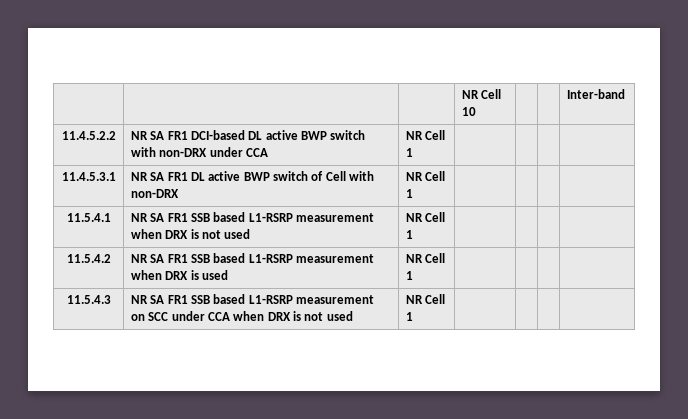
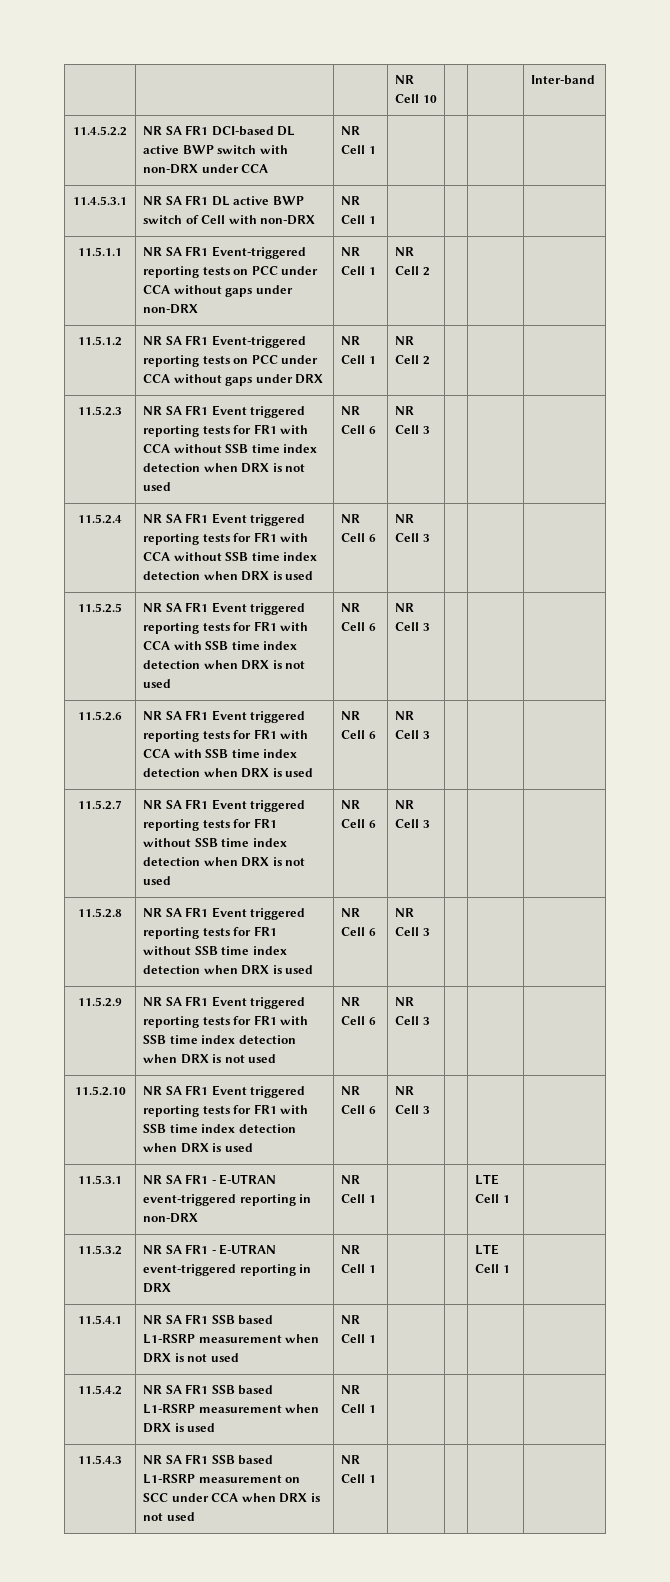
(413, 193) none -> [78,247,122,256] [143,246,306,259] [143,266,319,278] [143,285,293,297] [143,304,199,314] [341,247,361,256] [341,266,376,275] [395,247,415,256] [395,266,430,276] [78,336,122,346] [143,335,306,348] [143,355,319,367] [143,374,324,386] [341,336,361,345] [341,355,376,364] [395,336,415,345] [395,355,430,365] [78,406,122,416] [143,405,306,418] [143,424,309,437] [143,444,318,453] [143,463,306,473] [143,482,172,491] [341,406,361,415] [341,425,376,434] [395,406,415,415] [395,425,430,434] [78,514,122,524] [143,513,306,526] [143,532,309,545] [143,552,318,561] [143,571,314,581] [341,514,361,523] [341,533,376,542] [395,514,415,523] [395,533,430,542] [78,603,122,613] [143,602,306,615] [143,621,309,634] [143,641,298,650] [143,660,306,670] [143,679,172,688] [341,603,361,612] [341,622,376,631] [395,603,415,612] [395,622,430,631] [78,711,122,721] [143,710,306,723] [143,729,309,742] [143,749,298,758] [143,768,314,778] [341,711,361,720] [341,730,376,739] [395,711,415,720] [395,730,430,739] [78,800,122,810] [143,799,306,812] [143,818,277,831] [143,838,287,847] [143,857,306,867] [143,876,172,885] [341,800,361,809] [341,819,376,828] [395,800,415,809] [395,819,430,828] [78,908,122,918] [143,907,306,920] [143,926,277,939] [143,946,287,955] [143,965,314,975] [341,908,361,917] [341,927,376,936] [395,908,415,917] [395,927,430,936] [78,997,122,1007] [143,996,306,1009] [143,1015,309,1028] [143,1035,296,1044] [143,1054,277,1064] [341,997,361,1006] [341,1016,376,1025] [395,997,415,1006] [395,1016,430,1025] [74,1086,126,1096] [143,1085,306,1098] [143,1104,309,1117] [143,1124,296,1133] [143,1143,253,1153] [341,1086,361,1095] [341,1105,376,1114] [395,1086,415,1095] [395,1105,430,1114] [78,1175,122,1184] [143,1174,277,1185] [143,1194,312,1206] [143,1213,199,1223] [341,1175,361,1184] [341,1194,376,1203] [475,1174,500,1185] [475,1194,510,1203] [78,1245,122,1255] [143,1244,277,1255] [143,1264,312,1276] [143,1283,172,1293] [341,1245,361,1254] [341,1264,376,1273] [475,1244,500,1255] [475,1264,510,1273] // 11.5.1.1 | NR SA FR1 Event-triggered reporting tests on PCC under CCA without gaps under non-DRX | NR Cell 1 | NR Cell 2 | | | // 11.5.1.2 | NR SA FR1 Event-triggered reporting tests on PCC under CCA without gaps under DRX | NR Cell 1 | NR Cell 2 | | | // 11.5.2.3 | NR SA FR1 Event triggered reporting tests for FR1 with CCA without SSB time index detection when DRX is not used | NR Cell 6 | NR Cell 3 | | | // 11.5.2.4 | NR SA FR1 Event triggered reporting tests for FR1 with CCA without SSB time index detection when DRX is used | NR Cell 6 | NR Cell 3 | | | // 11.5.2.5 | NR SA FR1 Event triggered reporting tests for FR1 with CCA with SSB time index detection when DRX is not used | NR Cell 6 | NR Cell 3 | | | // 11.5.2.6 | NR SA FR1 Event triggered reporting tests for FR1 with CCA with SSB time index detection when DRX is used | NR Cell 6 | NR Cell 3 | | | // 11.5.2.7 | NR SA FR1 Event triggered reporting tests for FR1 without SSB time index detection when DRX is not used | NR Cell 6 | NR Cell 3 | | | // 11.5.2.8 | NR SA FR1 Event triggered reporting tests for FR1 without SSB time index detection when DRX is used | NR Cell 6 | NR Cell 3 | | | // 11.5.2.9 | NR SA FR1 Event triggered reporting tests for FR1 with SSB time index detection when DRX is not used | NR Cell 6 | NR Cell 3 | | | // 11.5.2.10 | NR SA FR1 Event triggered reporting tests for FR1 with SSB time index detection when DRX is used | NR Cell 6 | NR Cell 3 | | | // 11.5.3.1 | NR SA FR1 - E-UTRAN event-triggered reporting in non-DRX | NR Cell 1 | | | LTE Cell 1 | // 11.5.3.2 | NR SA FR1 - E-UTRAN event-triggered reporting in DRX | NR Cell 1 | | | LTE Cell 1 |

